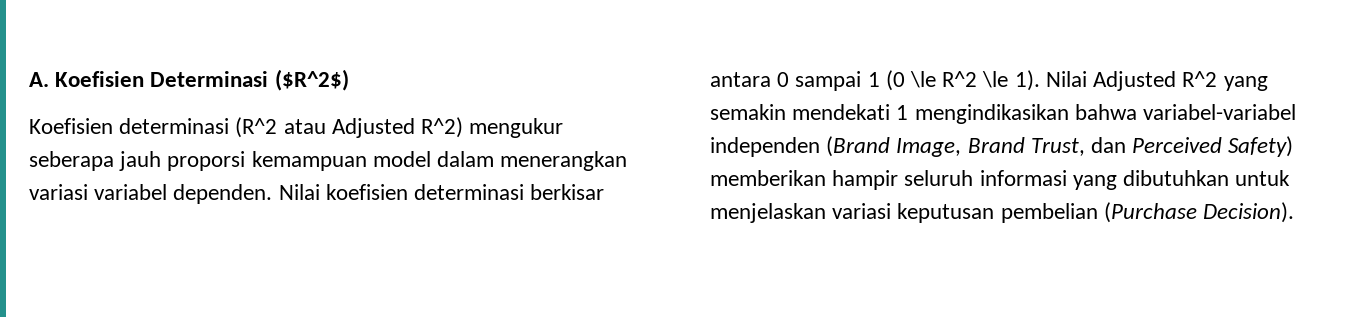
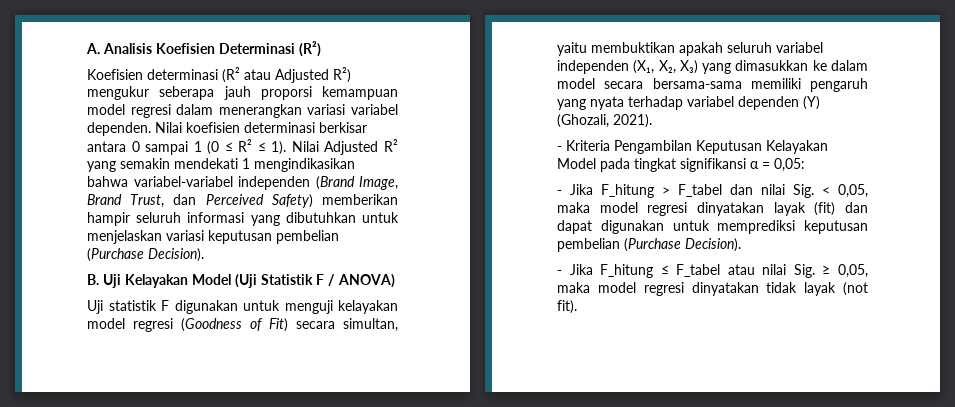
(49, 79) none -> [103,43,152,54] Analisis
[274,69,349,91] ($R^2$) -> [299,41,321,57] (R²)
[235,117,278,138] (R^2 -> [222,67,240,83] (R²
[421,117,464,138] R^2) -> [333,67,351,83] R²)
(431, 159) none -> [130,104,171,118] regresi
[910,71,1009,88] \le R^2 \le -> [224,139,266,152] ≤ R² ≤
[1182,71,1218,87] R^2 -> [383,139,398,152] R²
(1295, 212) none -> [87,274,395,288] [87,300,398,314] [87,318,398,332] [557,42,823,56] [557,60,868,74] [557,78,868,92] [557,96,820,110] [557,114,652,128] [557,140,828,154] [557,158,805,172] [557,184,868,198] [557,202,868,216] [557,220,868,234] [557,238,741,252] [557,264,868,278] [557,282,868,296] [557,300,577,314] // B. Uji Kelayakan Model (Uji Statistik F / ANOVA) // Uji statistik F digunakan untuk menguji kelayakan model regresi (Goodness of Fit) secara simultan, yaitu membuktikan apakah seluruh variabel independen (X₁, X₂, X₃) yang dimasukkan ke dalam model secara bersama-sama memiliki pengaruh yang nyata terhadap variabel dependen (Y) (Ghozali, 2021). // - Kriteria Pengambilan Keputusan Kelayakan Model pada tingkat signifikansi α = 0,05: // - Jika F_hitung > F_tabel dan nilai Sig. < 0,05, maka model regresi dinyatakan layak (fit) dan dapat digunakan untuk memprediksi keputusan pembelian (Purchase Decision). // - Jika F_hitung ≤ F_tabel atau nilai Sig. ≥ 0,05, maka model regresi dinyatakan tidak layak (not fit).

